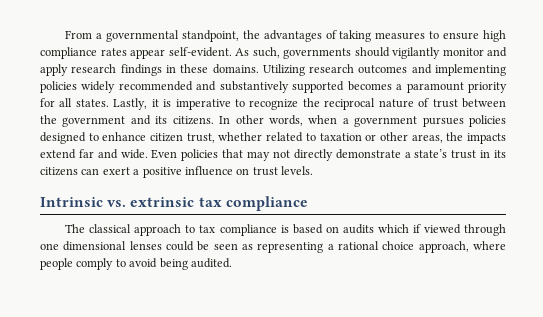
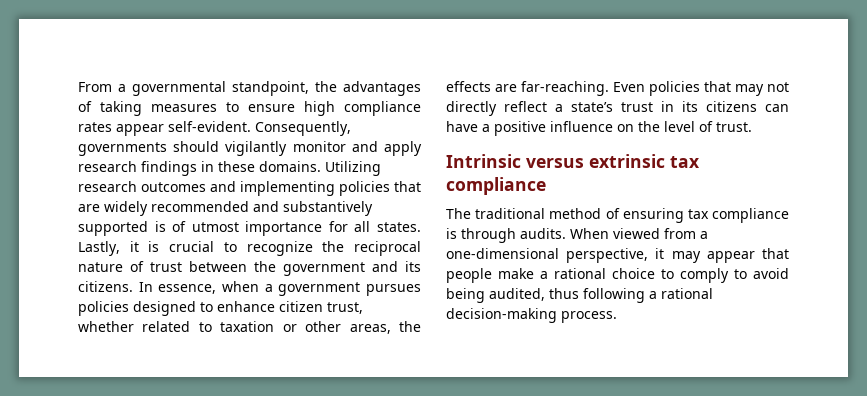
[235,47,280,58] As such, -> [255,121,351,136] Consequently,
(77, 87) none -> [394,181,421,192] [78,204,100,212] that are
[347,81,508,93] becomes a paramount priority -> [154,221,323,236] is of utmost importance
[175,99,231,110] imperative -> [169,241,215,252] crucial
[235,115,303,126] other words, -> [158,284,217,294] essence,
[466,133,506,144] [40,149,148,159] impacts extend far and wide. -> [446,81,609,96] effects are far-reaching.
[335,149,401,159] demonstrate -> [504,101,547,112] reflect
[102,167,130,175] exert -> [446,121,478,132] have
[252,166,313,176] trust levels. -> [638,121,752,132] the level of trust.
[107,200,127,207] vs. -> [526,158,584,168] versus
[89,224,507,236] [40,241,506,253] [40,258,232,270] classical approach to tax compliance is based on audits which if viewed through one dimensional lenses could be seen as representing a rational choice approach, where people comply to avoid being audited. -> [475,208,789,223] [446,228,708,243] [446,248,789,263] [446,268,789,283] [446,288,713,303] [446,308,617,323] traditional method of ensuring tax compliance is through audits. When viewed from a one-dimensional perspective, it may appear that people make a rational choice to comply to avoid being audited, thus following a rational decision-making process.

